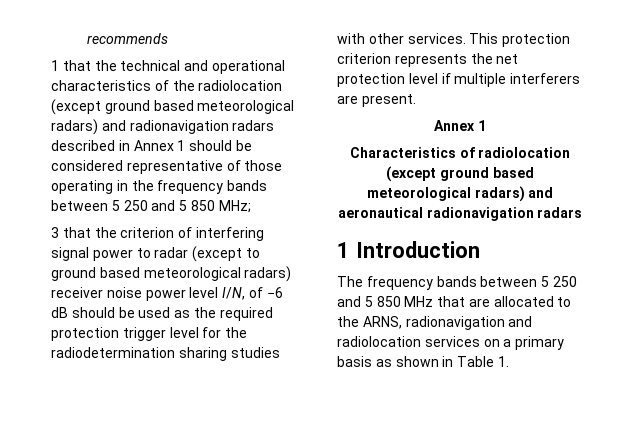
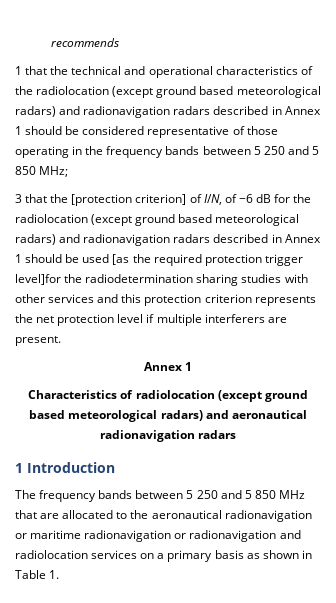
[120,227,264,241] [51,246,260,262] [51,266,292,282] [51,287,283,301] [51,307,68,318] criterion of interfering signal power to radar (except to ground based meteorological radars) receiver noise power level I/N, of −6 dB -> [71,194,312,206] [15,214,300,226] [15,234,321,246] [15,254,22,263] [protection criterion] of I/N, of −6 dB for the radiolocation (except ground based meteorological radars) and radionavigation radars described in Annex 1
[174,310,191,318] as -> [112,254,130,265] [as
[169,327,222,338] level for -> [15,274,61,285] level]for
[407,33,499,44] services. This -> [48,294,142,303] services and this
[362,316,402,329] ARNS, -> [151,510,312,522] [15,530,187,542] aeronautical radionavigation or maritime radionavigation or

